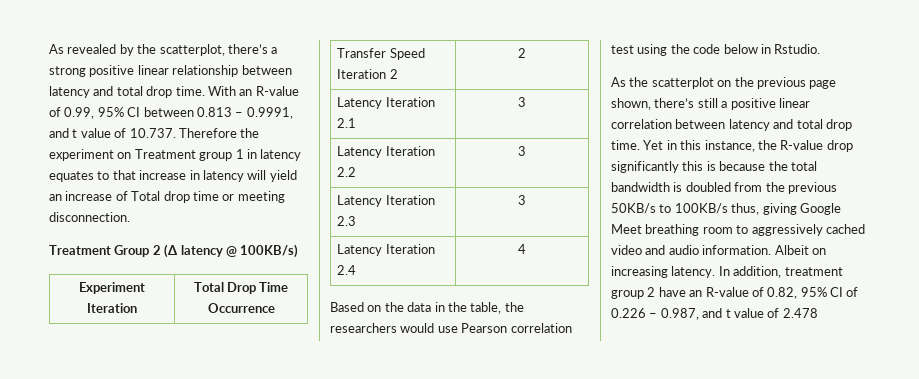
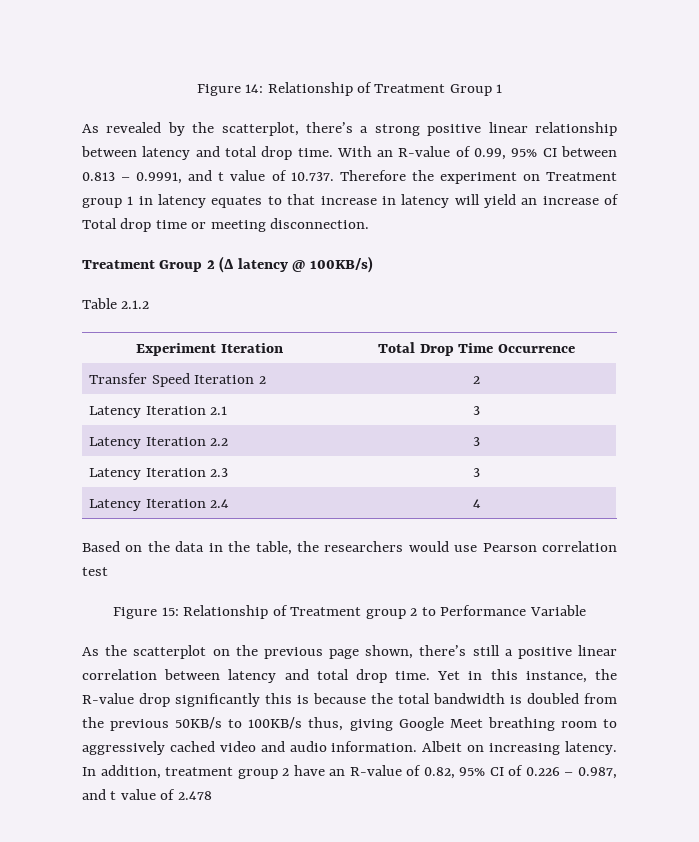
(49, 49) none -> [196,82,503,96] Figure 14: Relationship of Treatment Group 1 //
(299, 251) none -> [82,298,150,309] // Table 2.1.2
[637,44,821,56] using the code below in Rstudio. -> [113,605,586,619] // Figure 15: Relationship of Treatment group 2 to Performance Variable

